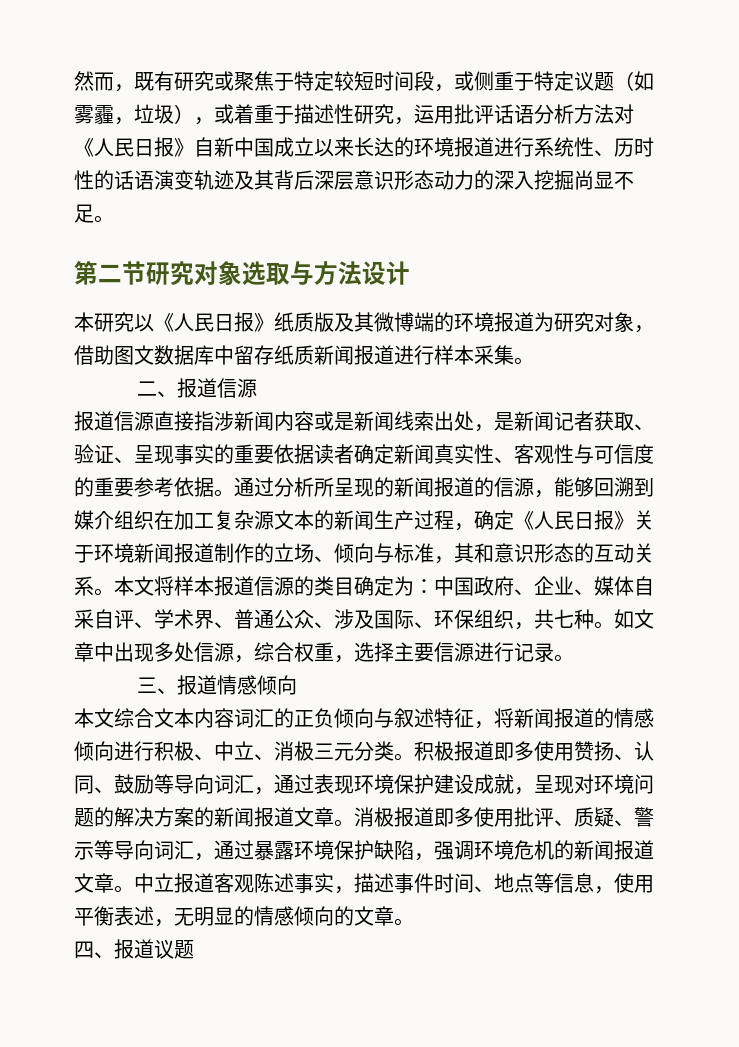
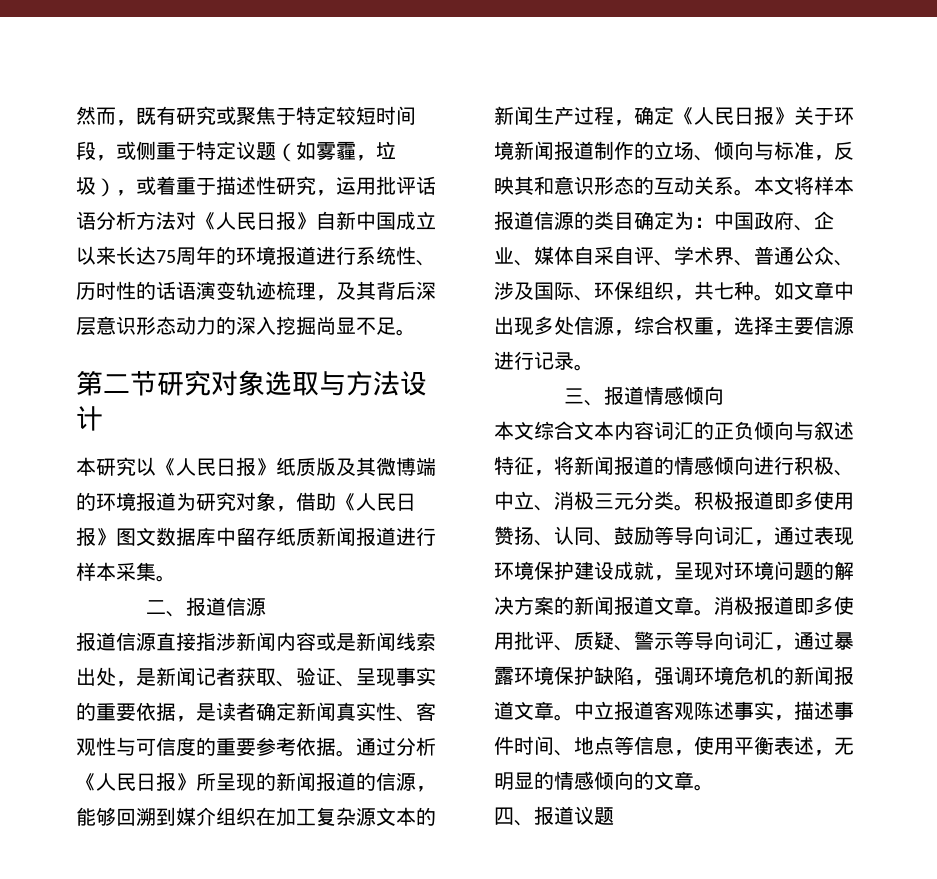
(394, 147) none -> [156,246,216,265] 75周年
(234, 180) none -> [276,281,336,301] 梳理，
(114, 355) none -> [336,493,416,511] [76,527,116,546] 《人民日报》
(314, 454) none -> [176,703,216,722] ，是
(314, 487) none -> [76,772,196,791] 《人民日报》
(454, 560) none -> [834,141,854,160] [494,176,514,195] 反映

